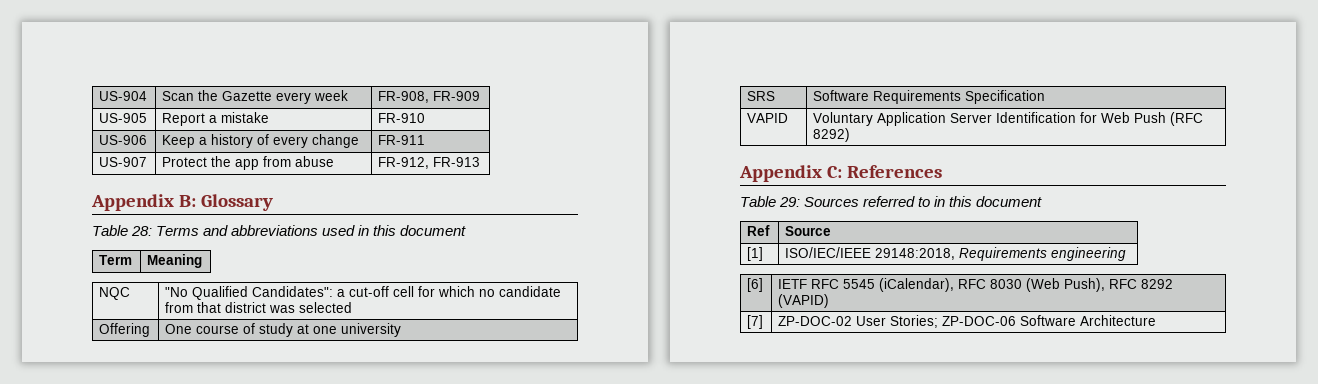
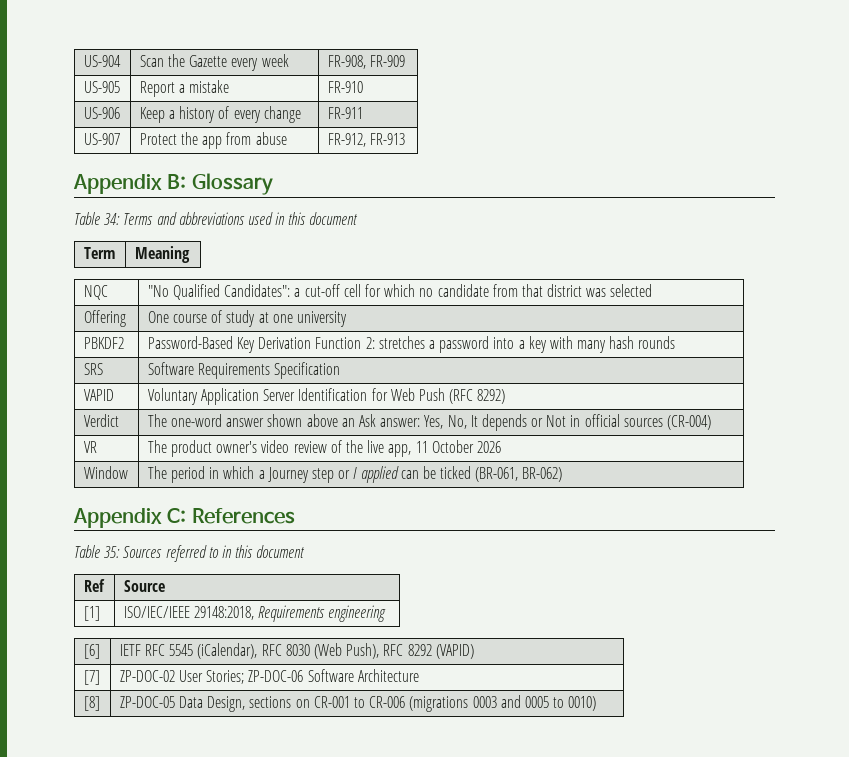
[131,226,153,236] 28: -> [104,213,121,225] 34:
(402, 330) none -> [83,337,124,349] [147,336,676,353] // PBKDF2 | Password-Based Key Derivation Function 2: stretches a password into a key with many hash rounds
(851, 135) none -> [83,414,119,427] [147,414,711,431] [83,441,97,453] [147,440,501,457] [83,466,128,479] [147,466,563,483] // Verdict | The one-word answer shown above an Ask answer: Yes, No, It depends or Not in official sources (CR-004) // VR | The product owner's video review of the live app, 11 October 2026 // Window | The period in which a Journey step or I applied can be ticked (BR-061, BR-062)
[779,197,801,207] 29: -> [104,546,121,558] 35:
(1157, 320) none -> [83,696,100,711] [119,695,597,712] // [8] | ZP-DOC-05 Data Design, sections on CR-001 to CR-006 (migrations 0003 and 0005 to 0010)

